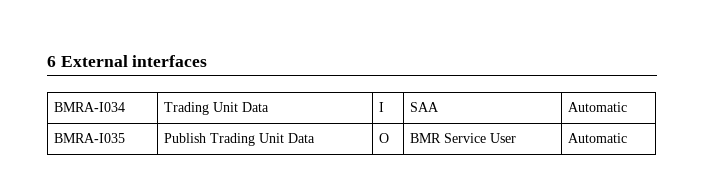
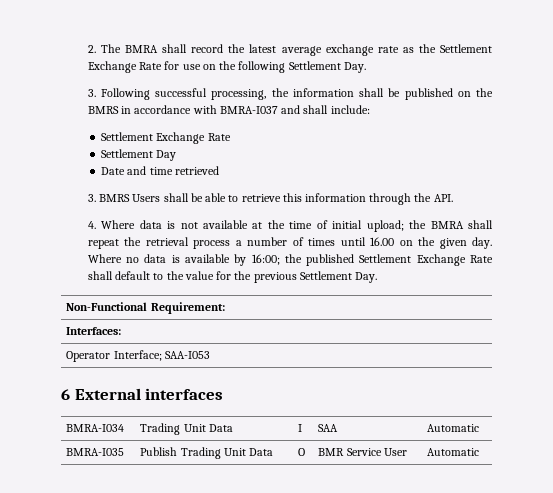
(47, 61) none -> [87,44,493,56] [87,61,366,73] [87,88,493,100] [87,105,370,114] [101,132,231,144] [101,149,177,161] [101,166,219,175] [87,193,453,205] [87,220,493,232] [87,237,492,249] [87,254,493,266] [87,271,377,283] [66,302,225,314] [66,327,122,335] [66,350,210,362] 2. The BMRA shall record the latest average exchange rate as the Settlement Exchange Rate for use on the following Settlement Day. // 3. Following successful processing, the information shall be published on the BMRS in accordance with BMRA-I037 and shall include: // Settlement Exchange Rate // Settlement Day // Date and time retrieved // 3. BMRS Users shall be able to retrieve this information through the API. // 4. Where data is not available at the time of initial upload; the BMRA shall repeat the retrieval process a number of times until 16.00 on the given day. Where no data is available by 16:00; the published Settlement Exchange Rate shall default to the value for the previous Settlement Day. // Non-Functional Requirement: // Interfaces: // Operator Interface; SAA-I053 //

